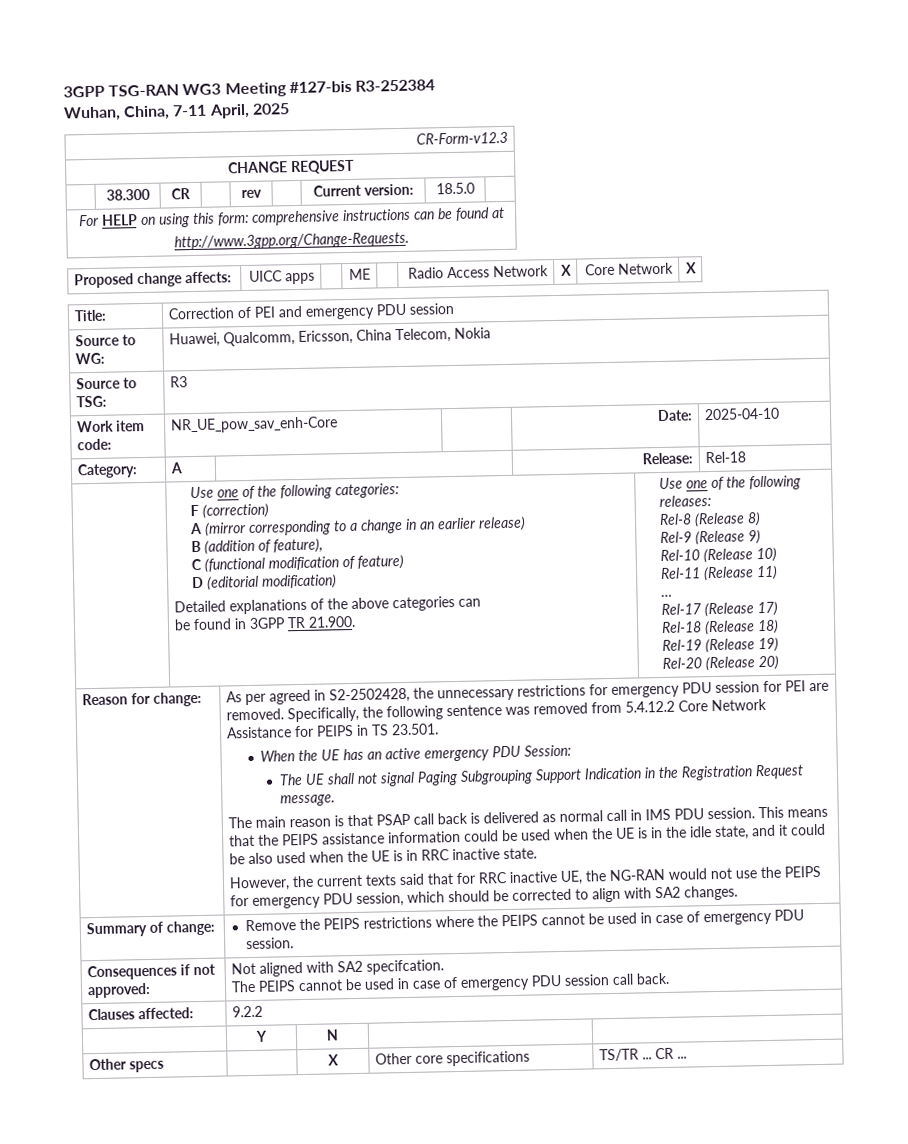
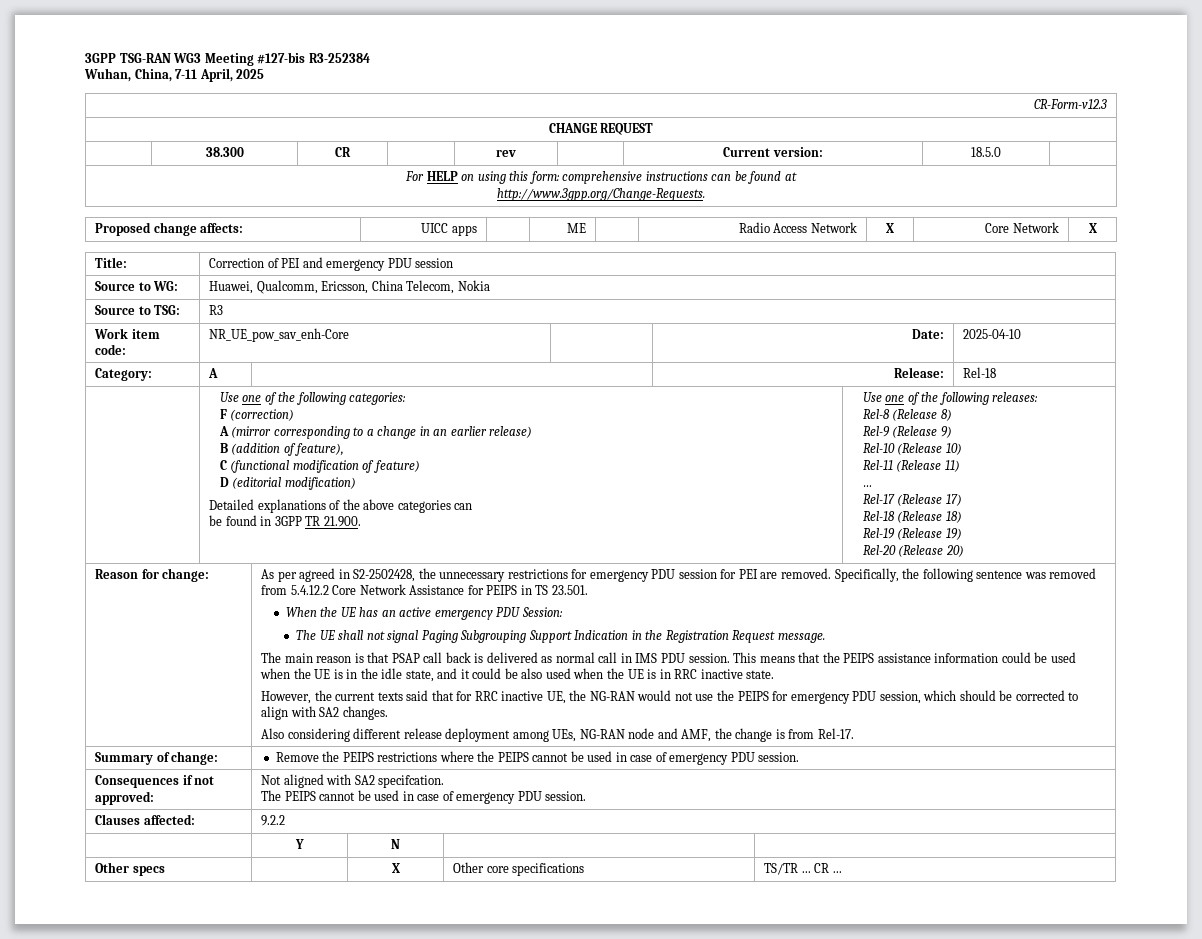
(738, 893) none -> [261,728,854,742] // Also considering different release deployment among UEs, NG-RAN node and AMF, the change is from Rel-17.
[563,972,670,986] session call back. -> [545,791,587,801] session.

